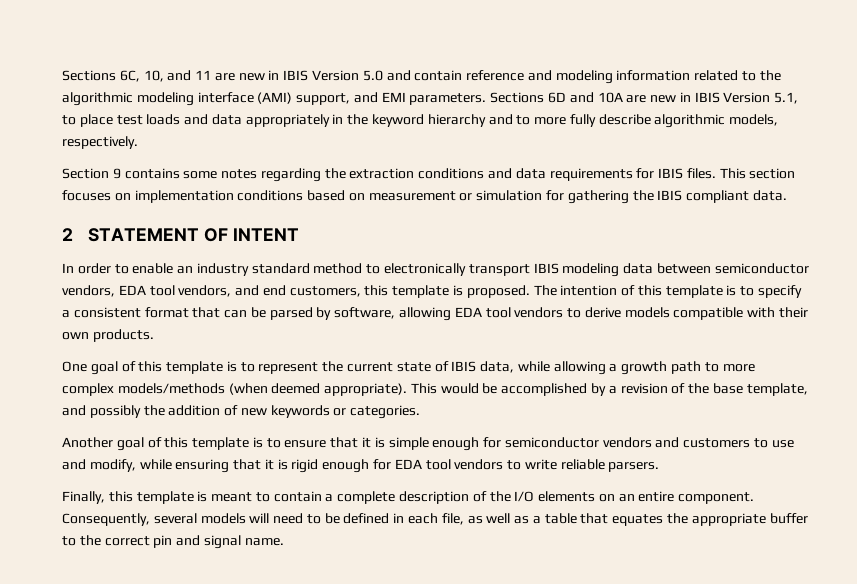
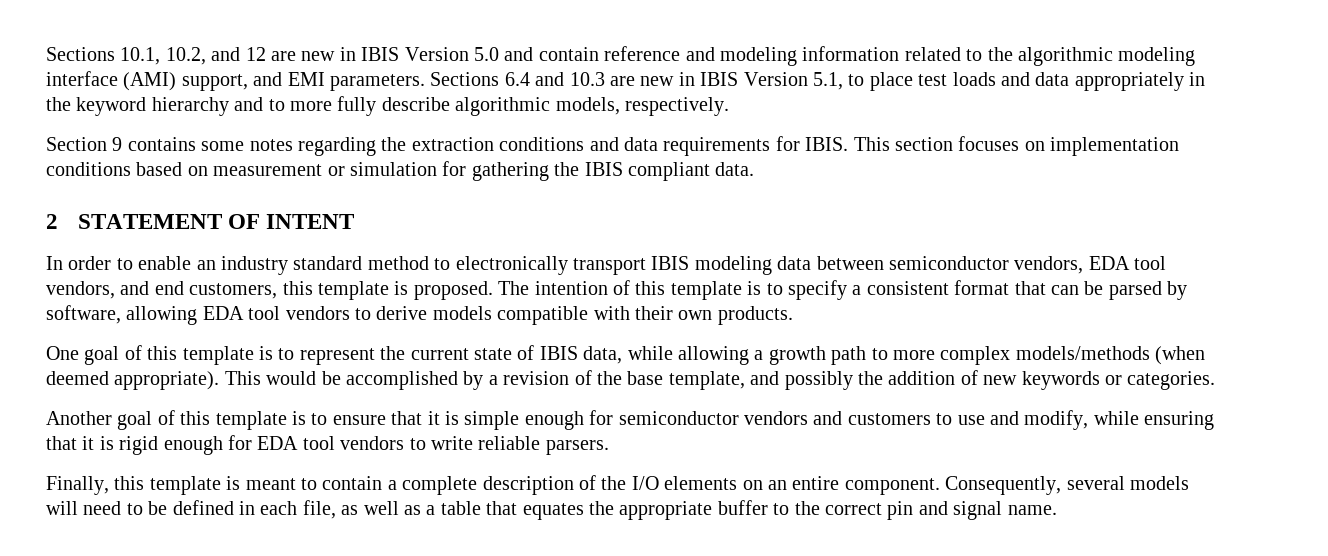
[62,70,212,82] Sections 6C, 10, and 11 -> [46,47,266,65] Sections 10.1, 10.2, and 12
[548,92,623,103] 6D and 10A -> [504,72,605,86] 6.4 and 10.3
[658,168,716,179] IBIS files. -> [805,137,849,151] IBIS.

